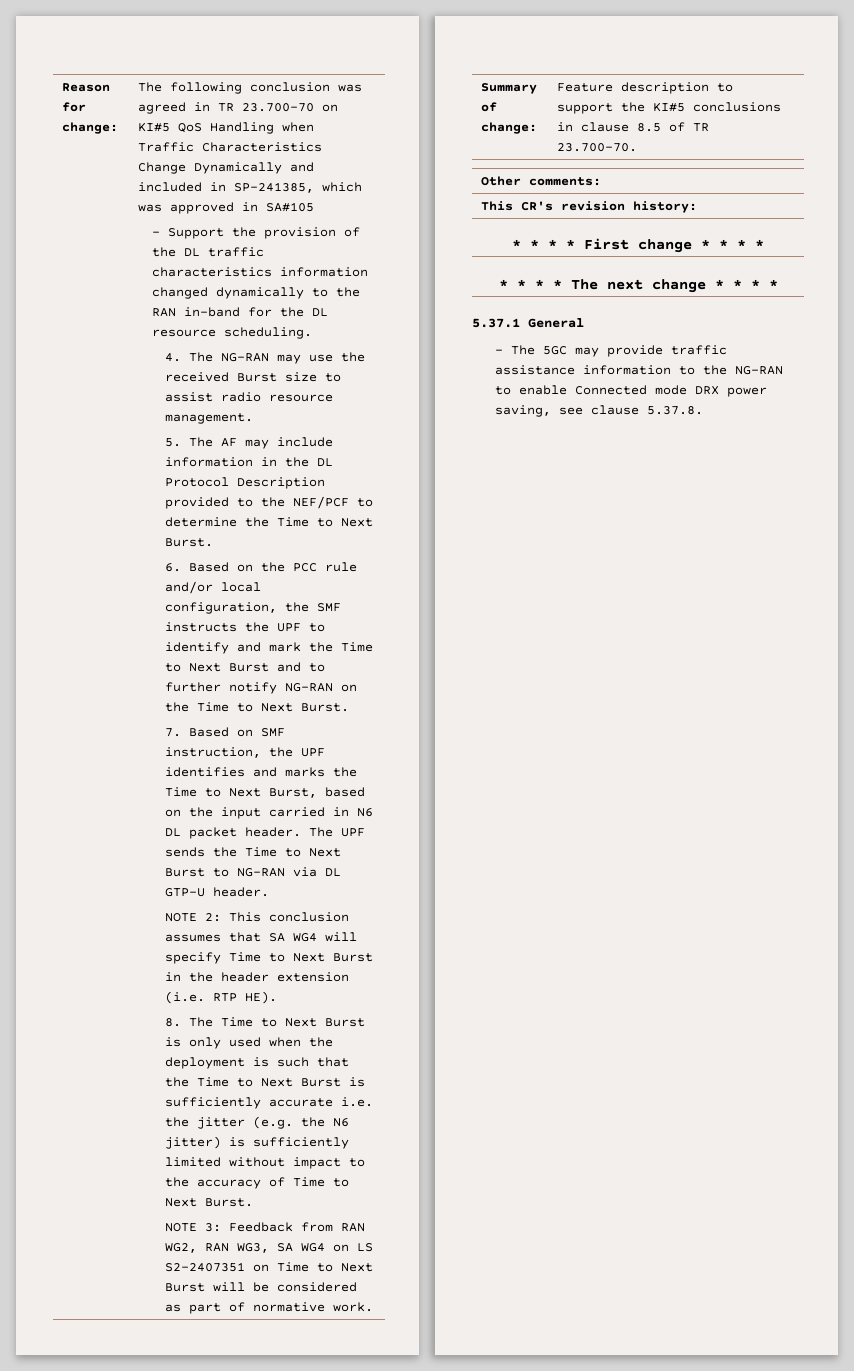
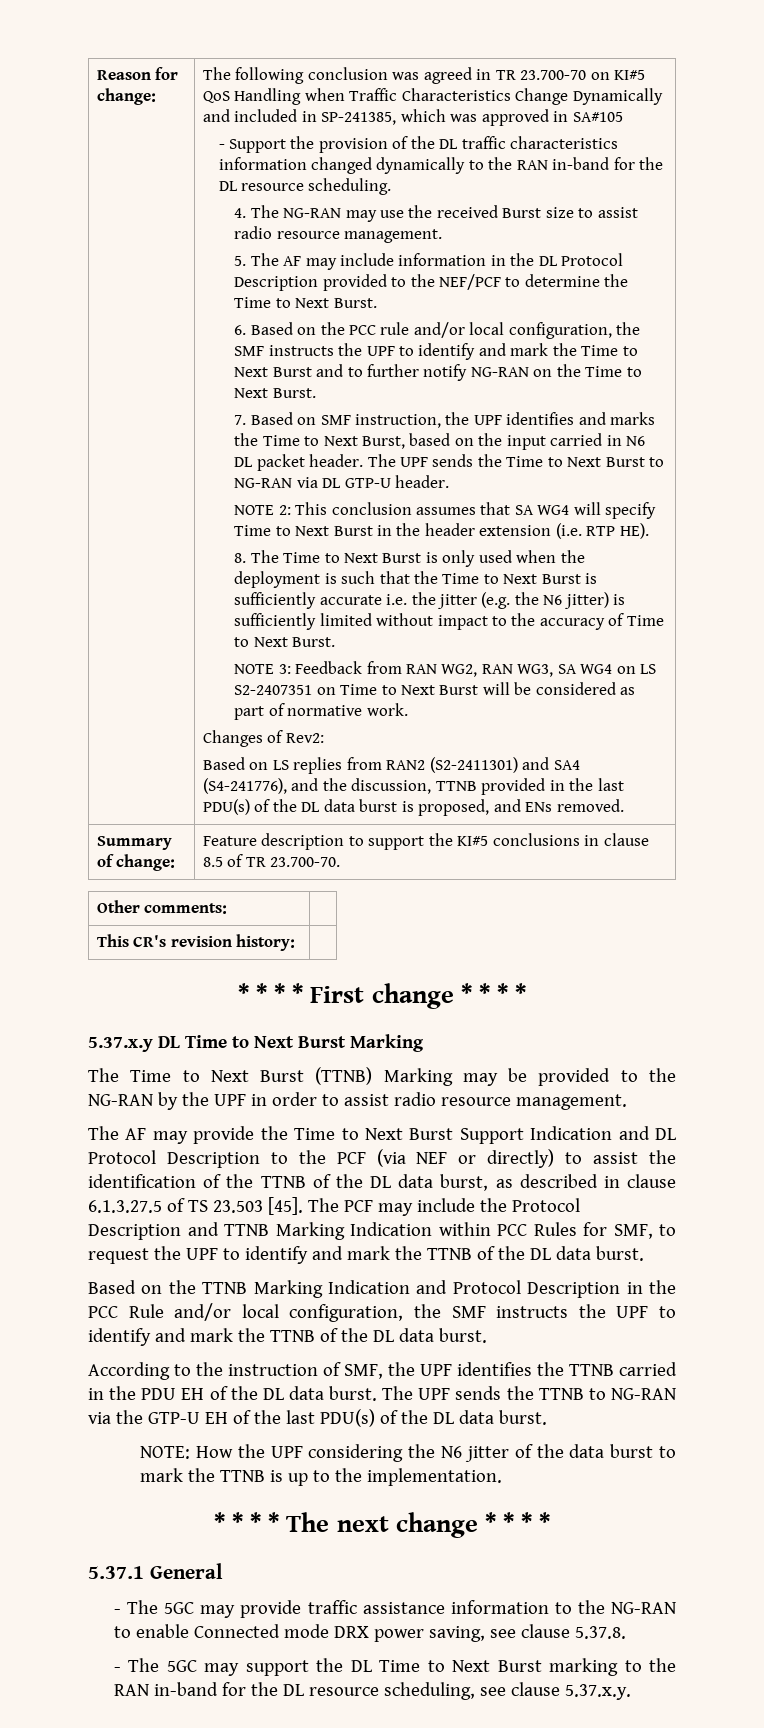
(374, 1307) none -> [202,730,324,747] [202,757,580,774] [202,778,624,795] [202,799,624,816] // Changes of Rev2: // Based on LS replies from RAN2 (S2-2411301) and SA4 (S4-241776), and the discussion, TTNB provided in the last PDU(s) of the DL data burst is proposed, and ENs removed.
(764, 244) none -> [88,1034,424,1052] [88,1067,676,1086] [88,1092,627,1110] [88,1126,676,1144] [88,1149,676,1168] [88,1174,676,1191] [88,1197,580,1216] [88,1222,676,1240] [88,1246,644,1264] [88,1280,676,1298] [88,1303,677,1322] [88,1328,487,1346] [88,1362,677,1380] [88,1386,676,1401] [88,1409,547,1427] [139,1444,676,1462] [139,1468,502,1486] // 5.37.x.y DL Time to Next Burst Marking // The Time to Next Burst (TTNB) Marking may be provided to the NG-RAN by the UPF in order to assist radio resource management. // The AF may provide the Time to Next Burst Support Indication and DL Protocol Description to the PCF (via NEF or directly) to assist the identification of the TTNB of the DL data burst, as described in clause 6.1.3.27.5 of TS 23.503 [45]. The PCF may include the Protocol Description and TTNB Marking Indication within PCC Rules for SMF, to request the UPF to identify and mark the TTNB of the DL data burst. // Based on the TTNB Marking Indication and Protocol Description in the PCC Rule and/or local configuration, the SMF instructs the UPF to identify and mark the TTNB of the DL data burst. // According to the instruction of SMF, the UPF identifies the TTNB carried in the PDU EH of the DL data burst. The UPF sends the TTNB to NG-RAN via the GTP-U EH of the last PDU(s) of the DL data burst. // NOTE: How the UPF considering the N6 jitter of the data burst to mark the TTNB is up to the implementation.
(703, 410) none -> [113,1658,677,1676] [113,1682,631,1700] // - The 5GC may support the DL Time to Next Burst marking to the RAN in-band for the DL resource scheduling, see clause 5.37.x.y.

